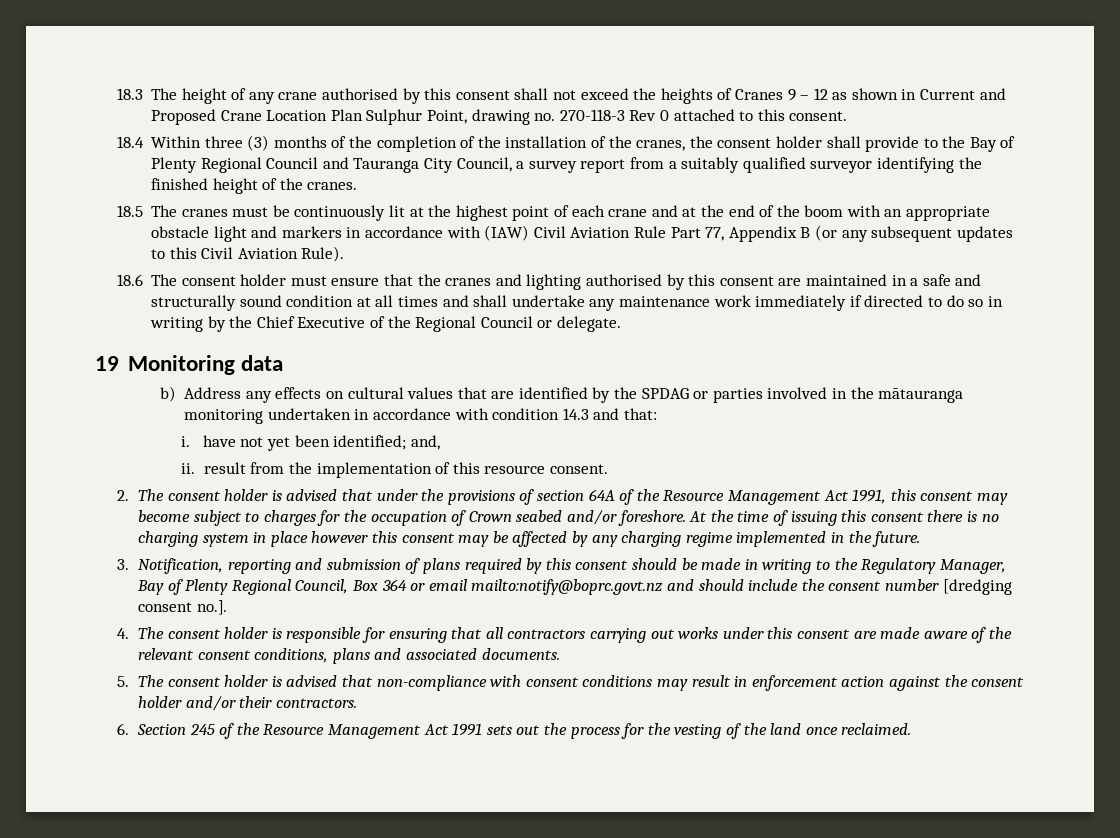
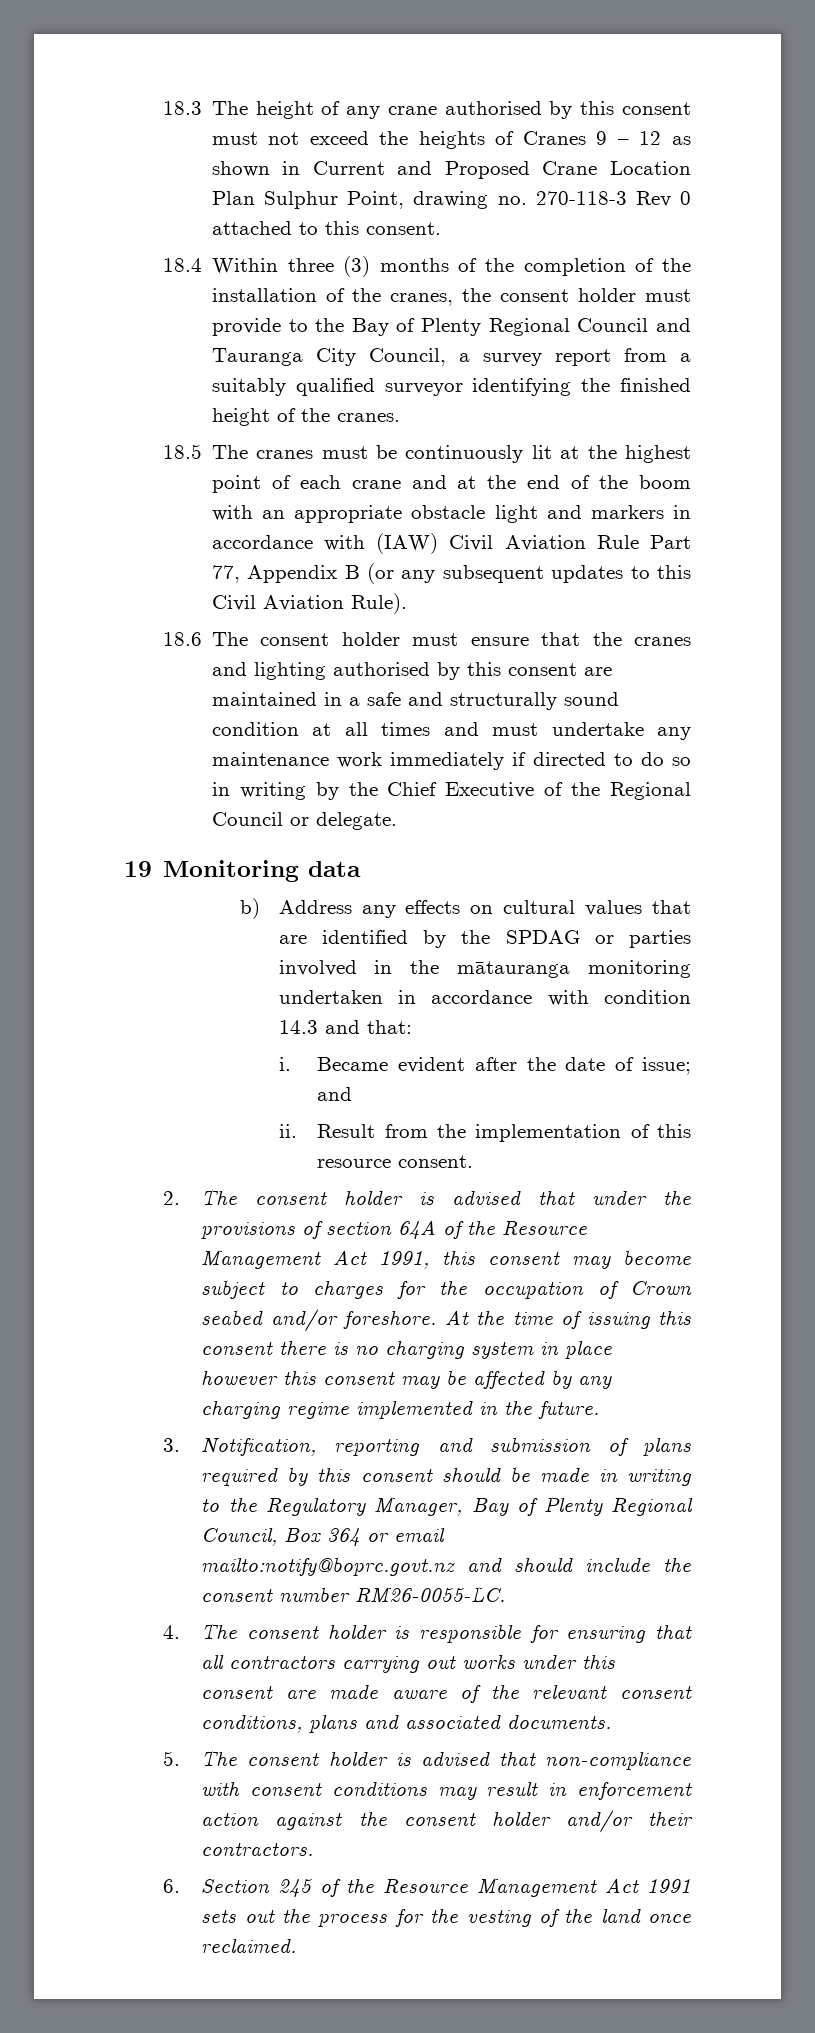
[514,88,549,100] shall -> [211,132,258,145] must
[826,136,861,148] shall -> [645,289,692,302] must
[473,295,508,307] shall -> [492,723,539,736] must
[202,435,440,451] have not yet been identified; and, -> [317,1057,692,1075] [317,1087,353,1101] Became evident after the date of issue; and
[203,462,246,474] result -> [317,1124,376,1138] Result
[942,579,1012,595] [138,600,227,615] [dredging consent no.]. -> [355,1586,506,1603] RM26-0055-LC.

